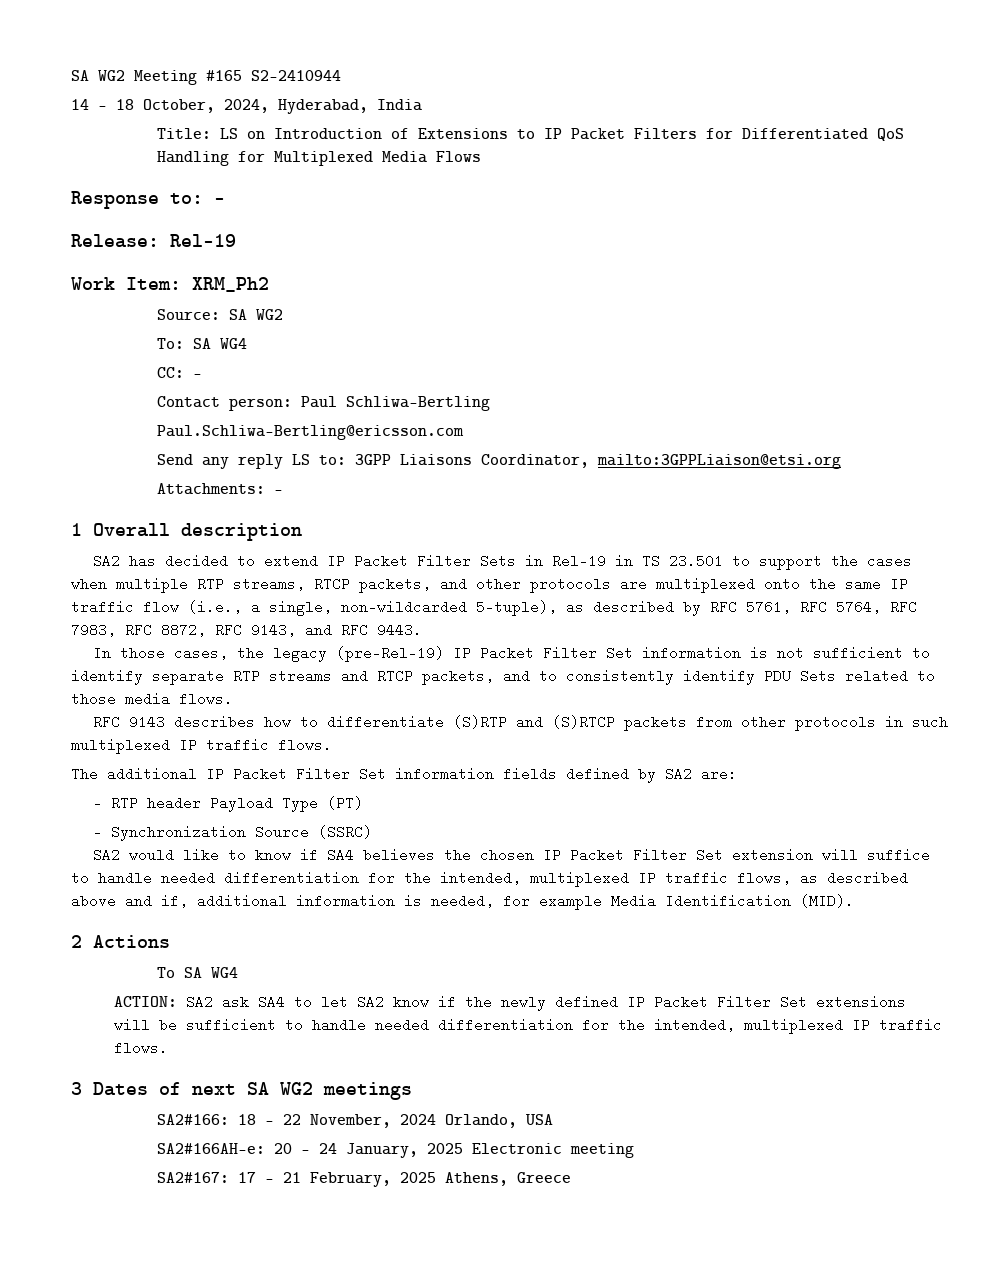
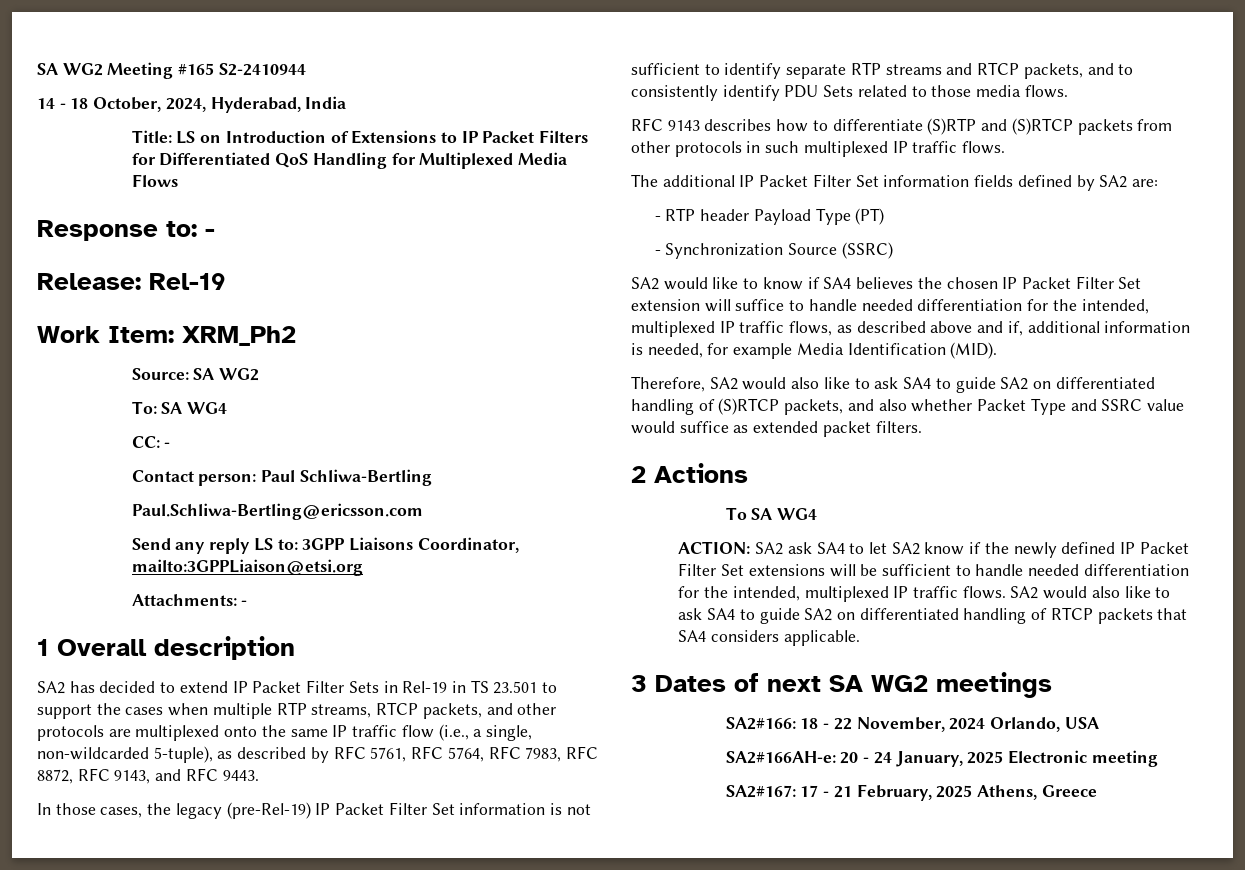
(854, 901) none -> [631,376,1155,393] [631,398,1184,415] [631,421,922,437] // Therefore, SA2 would also like to ask SA4 to guide SA2 on differentiated handling of (S)RTCP packets, and also whether Packet Type and SSRC value would suffice as extended packet filters.
(169, 1048) none -> [1010,586,1171,599] [678,607,1188,624] [678,630,860,646] SA2 would also like to ask SA4 to guide SA2 on differentiated handling of RTCP packets that SA4 considers applicable.

